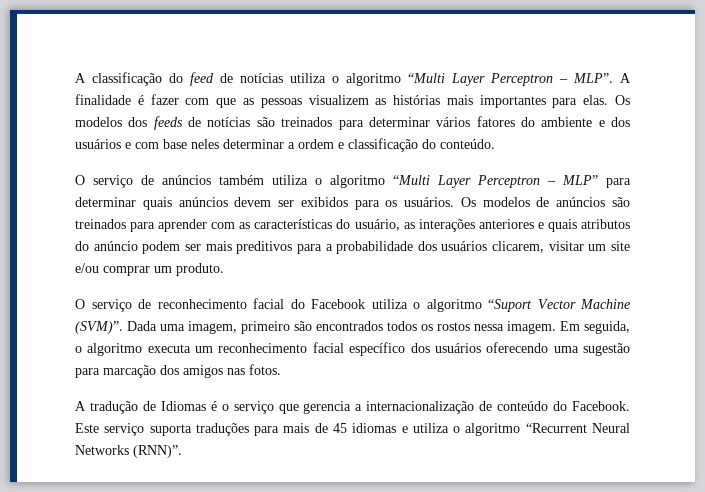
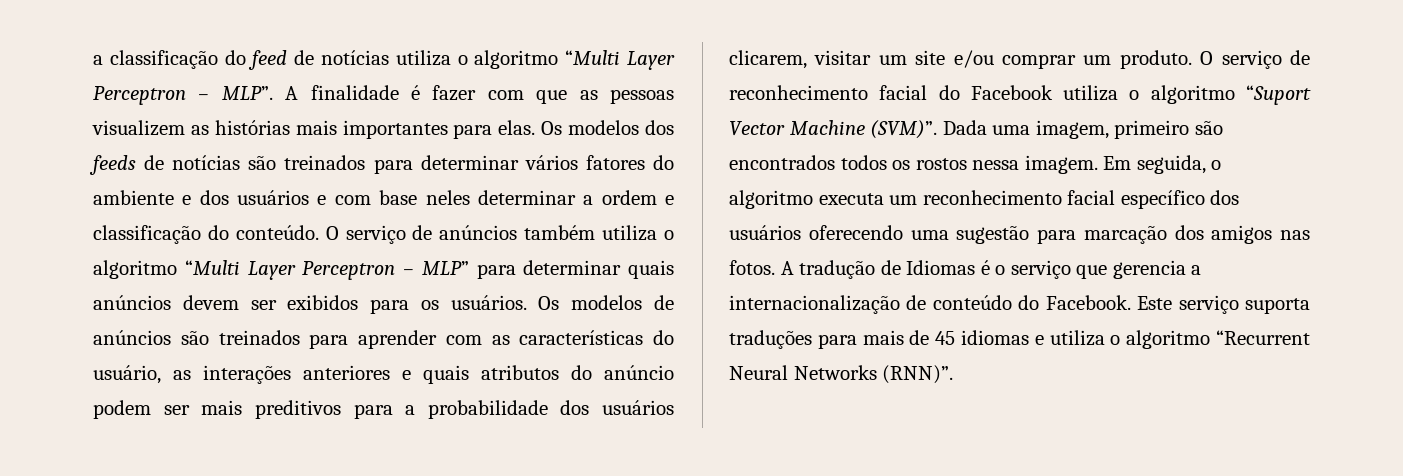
[75,73,86,83] A -> [93,55,103,65] a
(495, 144) // -> (319, 232) none
(224, 269) // -> (1192, 59) none
(281, 369) // -> (775, 267) none

